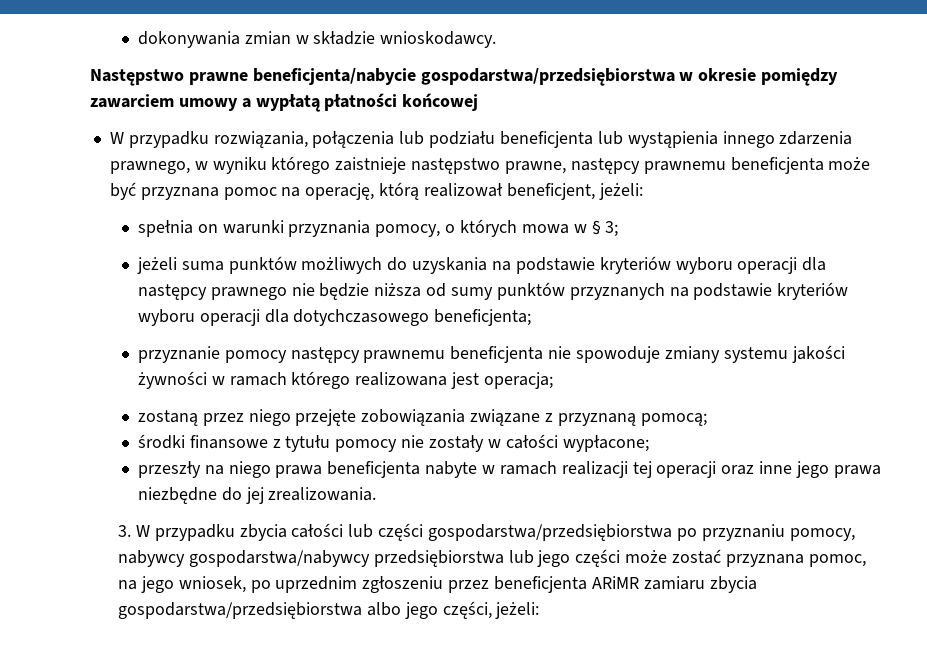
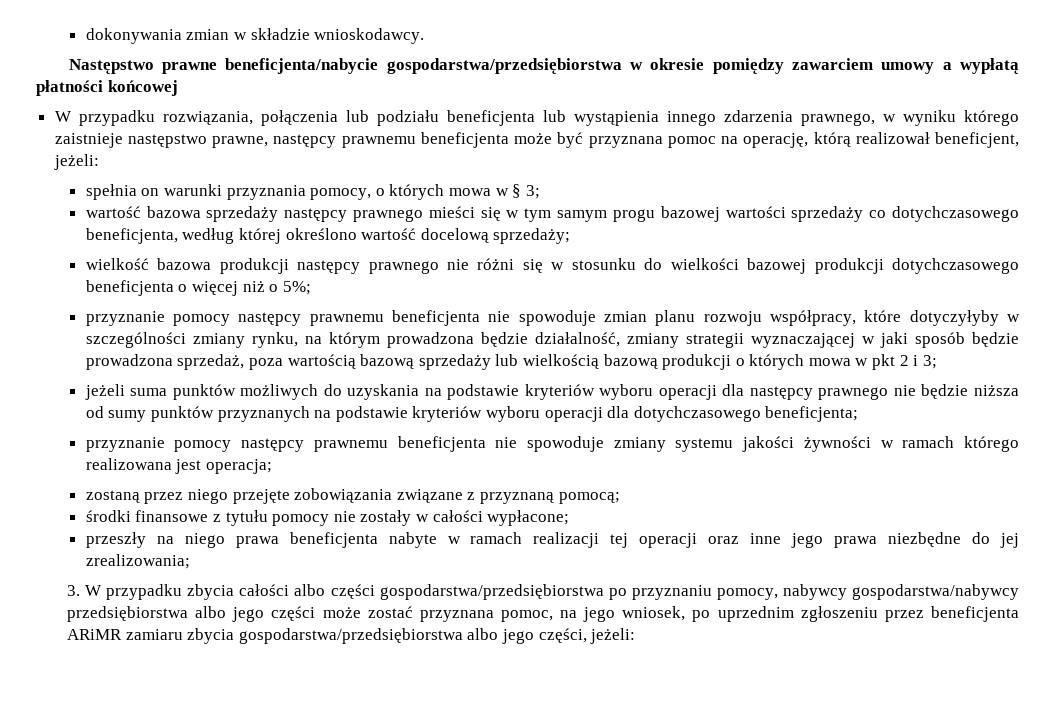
(619, 229) none -> [85,206,1019,222] [85,228,571,244] [85,258,1019,274] [85,280,311,296] [85,310,1021,326] [85,332,1019,348] [85,354,937,370] // wartość bazowa sprzedaży następcy prawnego mieści się w tym samym progu bazowej wartości sprzedaży co dotychczasowego beneficjenta, według której określono wartość docelową sprzedaży; // wielkość bazowa produkcji następcy prawnego nie różni się w stosunku do wielkości bazowej produkcji dotychczasowego beneficjenta o więcej niż o 5%; // przyznanie pomocy następcy prawnemu beneficjenta nie spowoduje zmian planu rozwoju współpracy, które dotyczyłyby w szczególności zmiany rynku, na którym prowadzona będzie działalność, zmiany strategii wyznaczającej w jaki sposób będzie prowadzona sprzedaż, poza wartością bazową sprzedaży lub wielkością bazową produkcji o których mowa w pkt 2 i 3;
[268,487,377,501] zrealizowania. -> [85,554,190,569] zrealizowania;
[348,524,374,538] lub -> [294,584,326,596] albo
[508,550,534,564] lub -> [195,606,227,618] albo

